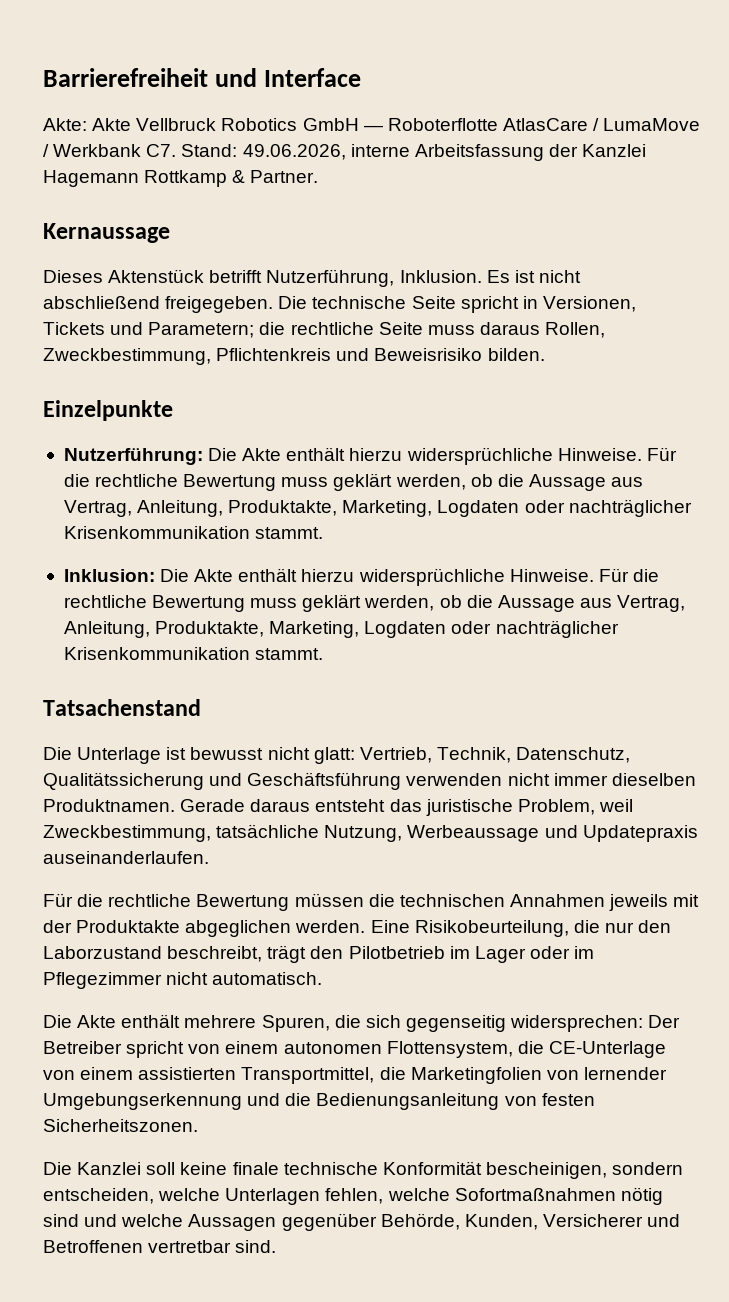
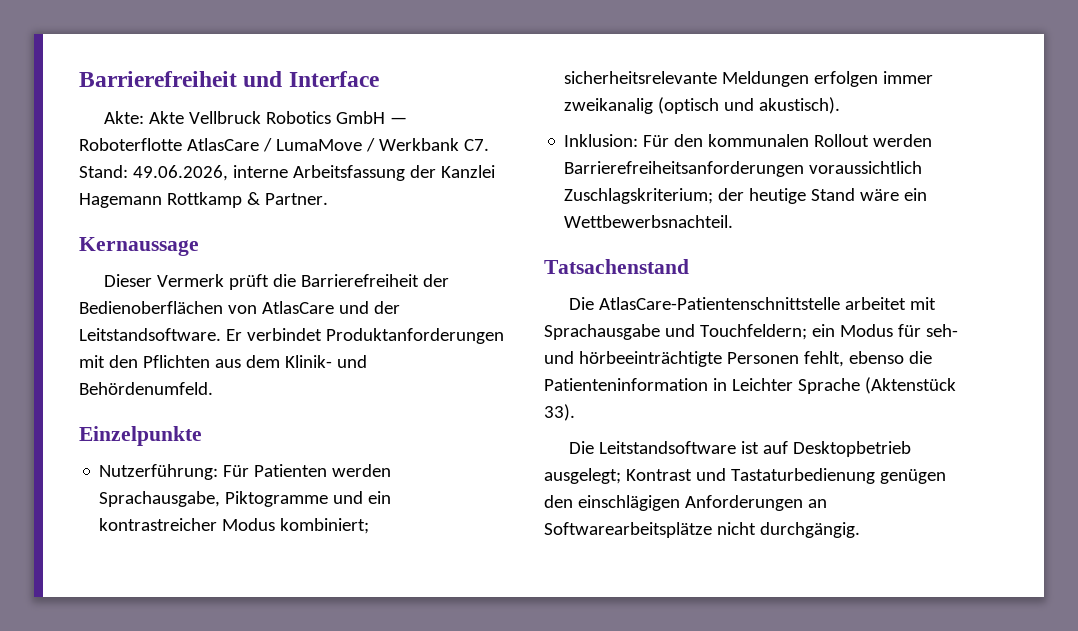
[43,269,581,287] [43,296,636,313] [43,322,606,338] [43,348,545,365] [43,400,173,421] [63,447,677,465] [63,473,644,491] [63,499,692,517] [63,526,324,539] [63,568,659,586] [63,594,686,612] [63,620,619,638] [63,647,324,660] [43,699,201,716] [43,747,631,764] [43,772,696,790] [43,799,633,816] [43,824,698,842] [43,851,209,864] [43,893,700,911] [43,920,672,937] [43,945,595,963] [43,972,323,989] [43,1014,681,1032] [43,1041,666,1058] [43,1067,667,1084] [43,1093,595,1110] [43,1119,198,1132] [43,1161,684,1179] [43,1187,663,1205] [43,1213,681,1231] [43,1240,277,1253] Dieses Aktenstück betrifft Nutzerführung, Inklusion. Es ist nicht abschließend freigegeben. Die technische Seite spricht in Versionen, Tickets und Parametern; die rechtliche Seite muss daraus Rollen, Zweckbestimmung, Pflichtenkreis und Beweisrisiko bilden. // Einzelpunkte // Nutzerführung: Die Akte enthält hierzu widersprüchliche Hinweise. Für die rechtliche Bewertung muss geklärt werden, ob die Aussage aus Vertrag, Anleitung, Produktakte, Marketing, Logdaten oder nachträglicher Krisenkommunikation stammt. // Inklusion: Die Akte enthält hierzu widersprüchliche Hinweise. Für die rechtliche Bewertung muss geklärt werden, ob die Aussage aus Vertrag, Anleitung, Produktakte, Marketing, Logdaten oder nachträglicher Krisenkommunikation stammt. // Tatsachenstand // Die Unterlage ist bewusst nicht glatt: Vertrieb, Technik, Datenschutz, Qualitätssicherung und Geschäftsführung verwenden nicht immer dieselben Produktnamen. Gerade daraus entsteht das juristische Problem, weil Zweckbestimmung, tatsächliche Nutzung, Werbeaussage und Updatepraxis auseinanderlaufen. // Für die rechtliche Bewertung müssen die technischen Annahmen jeweils mit der Produktakte abgeglichen werden. Eine Risikobeurteilung, die nur den Laborzustand beschreibt, trägt den Pilotbetrieb im Lager oder im Pflegezimmer nicht automatisch. // Die Akte enthält mehrere Spuren, die sich gegenseitig widersprechen: Der Betreiber spricht von einem autonomen Flottensystem, die CE-Unterlage von einem assistierten Transportmittel, die Marketingfolien von lernender Umgebungserkennung und die Bedienungsanleitung von festen Sicherheitszonen. // Die Kanzlei soll keine finale technische Konformität bescheinigen, sondern entscheiden, welche Unterlagen fehlen, welche Sofortmaßnahmen nötig sind und welche Aussagen gegenüber Behörde, Kunden, Versicherer und Betroffenen vertretbar sind. -> [104,274,450,290] [79,301,400,314] [79,328,504,344] [79,355,367,368] [79,382,213,395] [79,426,202,446] [99,464,392,480] [99,491,392,507] [99,518,370,534] [564,71,934,87] [564,97,841,114] [564,134,933,147] [564,161,923,177] [564,188,928,204] [564,215,734,228] [544,259,689,274] [569,297,937,310] [544,324,958,340] [544,351,932,367] [544,377,956,394] [544,404,575,421] [569,441,912,457] [544,468,946,484] [544,495,827,511] [544,522,860,538] Dieser Vermerk prüft die Barrierefreiheit der Bedienoberflächen von AtlasCare und der Leitstandsoftware. Er verbindet Produktanforderungen mit den Pflichten aus dem Klinik- und Behördenumfeld. // Einzelpunkte // Nutzerführung: Für Patienten werden Sprachausgabe, Piktogramme und ein kontrastreicher Modus kombiniert; sicherheitsrelevante Meldungen erfolgen immer zweikanalig (optisch und akustisch). // Inklusion: Für den kommunalen Rollout werden Barrierefreiheitsanforderungen voraussichtlich Zuschlagskriterium; der heutige Stand wäre ein Wettbewerbsnachteil. // Tatsachenstand // Die AtlasCare-Patientenschnittstelle arbeitet mit Sprachausgabe und Touchfeldern; ein Modus für seh- und hörbeeinträchtigte Personen fehlt, ebenso die Patienteninformation in Leichter Sprache (Aktenstück 33). // Die Leitstandsoftware ist auf Desktopbetrieb ausgelegt; Kontrast und Tastaturbedienung genügen den einschlägigen Anforderungen an Softwarearbeitsplätze nicht durchgängig.

